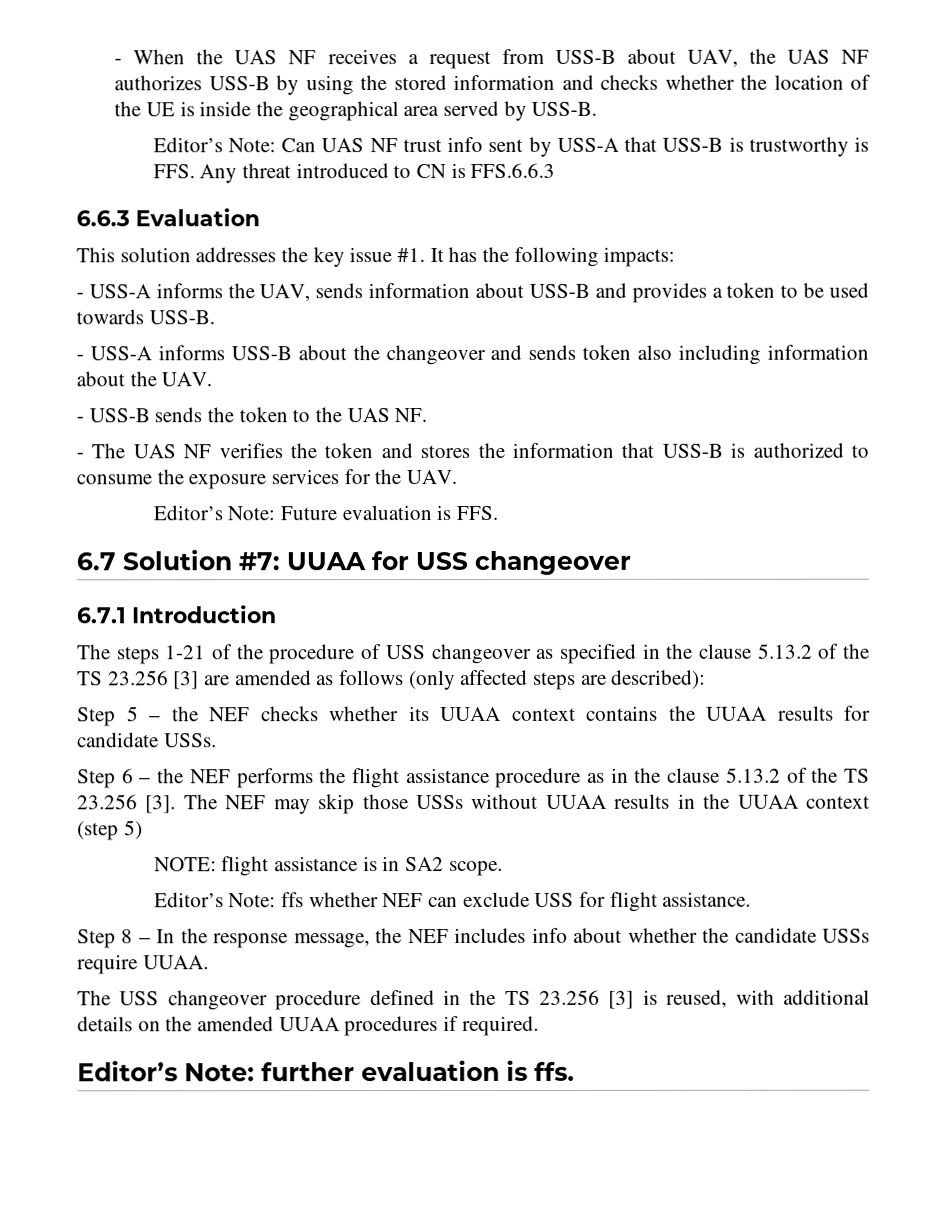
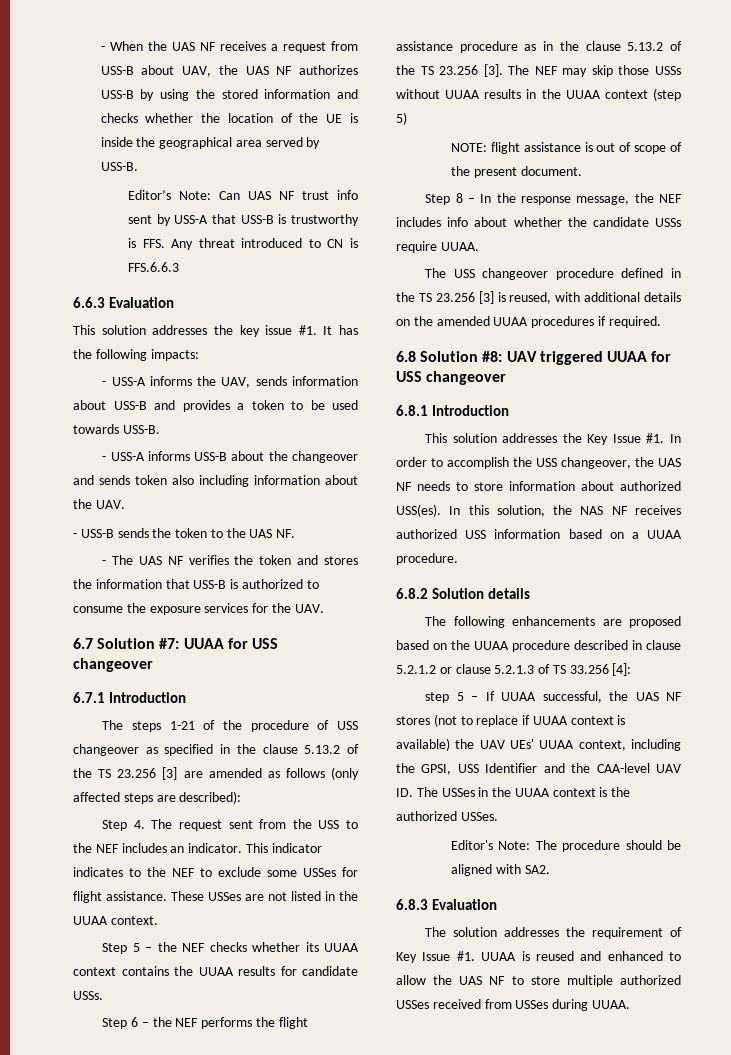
[152,505,498,521] // Editor’s Note: Future evaluation is FFS. -> (324, 608) none
(707, 679) none -> [102,819,358,831] [73,843,322,853] [73,867,358,877] [73,891,358,903] [73,916,158,925] // Step 4. The request sent from the USS to the NEF includes an indicator. This indicator indicates to the NEF to exclude some USSes for flight assistance. These USSes are not listed in the UUAA context.
[382,856,503,877] [153,891,752,912] in SA2 scope. // Editor’s Note: ffs whether NEF can exclude USS for flight assistance. -> [596,142,682,154] [451,166,582,178] out of scope of the present document.
[77,1059,575,1082] Editor’s Note: further evaluation is ffs. -> [396,351,672,365] [396,371,507,385] [396,405,509,416] [425,433,681,445] [396,457,681,469] [396,481,681,491] [396,504,681,517] [396,529,682,539] [396,553,458,565] [396,588,530,599] [425,616,681,628] [396,640,681,652] [396,663,632,676] [425,691,682,703] [396,714,626,727] [396,738,681,751] [396,763,681,775] [396,787,631,797] [396,811,498,821] [451,840,681,852] [451,864,550,876] [396,899,497,910] [425,927,682,939] [396,951,681,963] [396,975,681,987] [396,999,630,1011] 6.8 Solution #8: UAV triggered UUAA for USS changeover // 6.8.1 Introduction // This solution addresses the Key Issue #1. In order to accomplish the USS changeover, the UAS NF needs to store information about authorized USS(es). In this solution, the NAS NF receives authorized USS information based on a UUAA procedure. // 6.8.2 Solution details // The following enhancements are proposed based on the UUAA procedure described in clause 5.2.1.2 or clause 5.2.1.3 of TS 33.256 [4]: // step 5 – If UUAA successful, the UAS NF stores (not to replace if UUAA context is available) the UAV UEs' UUAA context, including the GPSI, USS Identifier and the CAA-level UAV ID. The USSes in the UUAA context is the authorized USSes. // Editor's Note: The procedure should be aligned with SA2. // 6.8.3 Evaluation // The solution addresses the requirement of Key Issue #1. UUAA is reused and enhanced to allow the UAS NF to store multiple authorized USSes received from USSes during UUAA.

